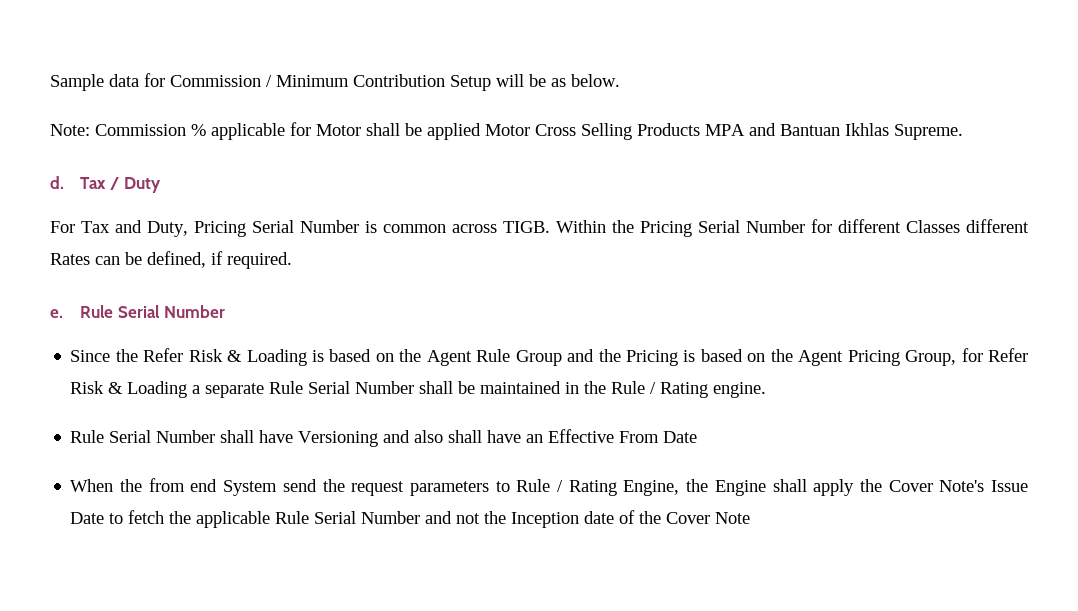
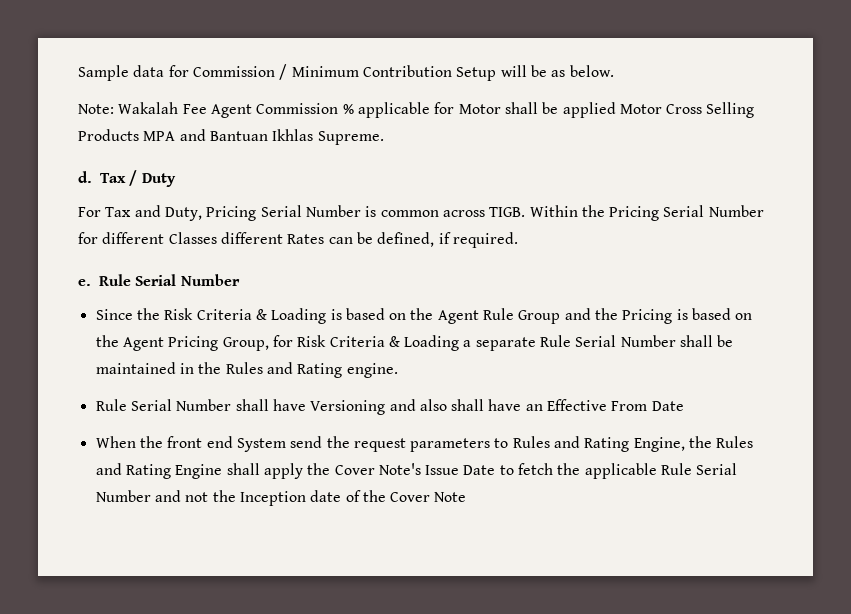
(90, 130) none -> [118,102,252,118] Wakalah Fee Agent
[143,348,223,362] Refer Risk -> [164,308,252,320] Risk Criteria
[988,348,1029,362] [70,381,105,394] Refer Risk -> [297,335,385,347] Risk Criteria
[611,381,657,394] Rule / -> [225,362,293,374] Rules and
[148,478,185,492] from -> [167,436,203,448] front
[516,479,564,492] Rule / -> [512,436,581,448] Rules and
(709, 485) none -> [716,436,754,448] [95,463,171,479] Rules and Rating

